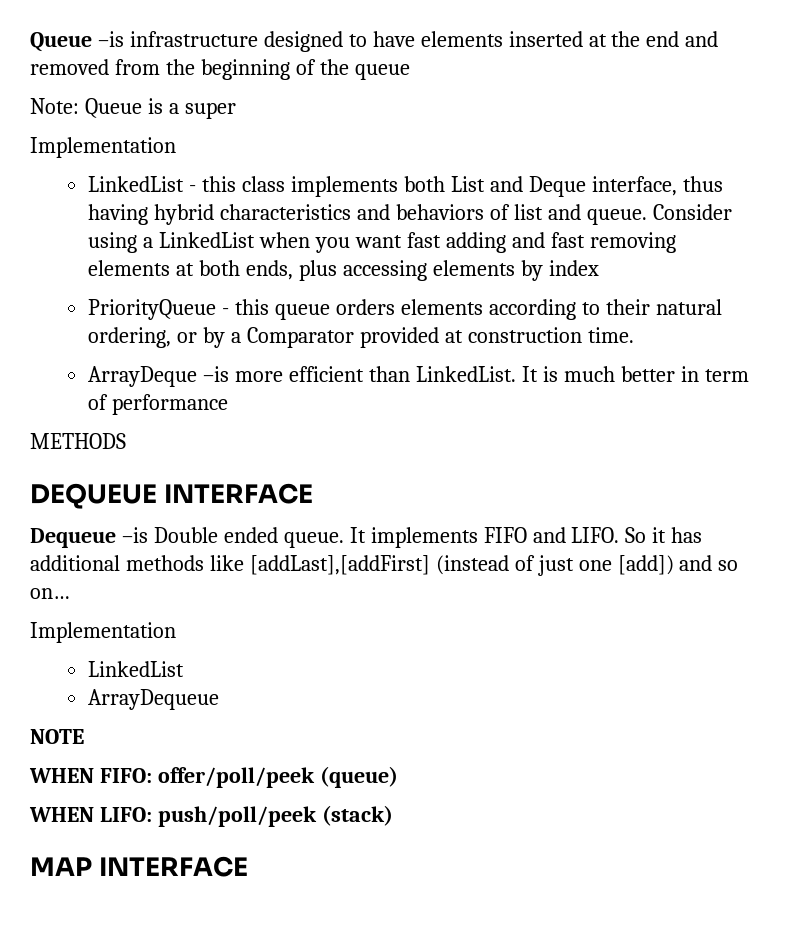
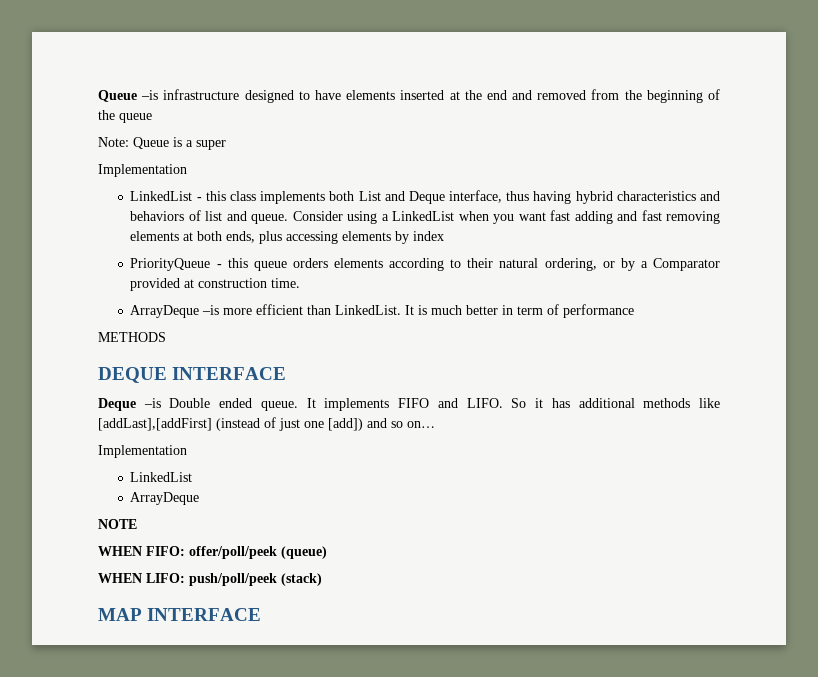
[30,483,157,509] DEQUEUE -> [98,367,167,383] DEQUE
[30,528,116,548] Dequeue -> [98,398,136,411] Deque
[88,689,220,710] ArrayDequeue -> [130,492,200,505] ArrayDeque

